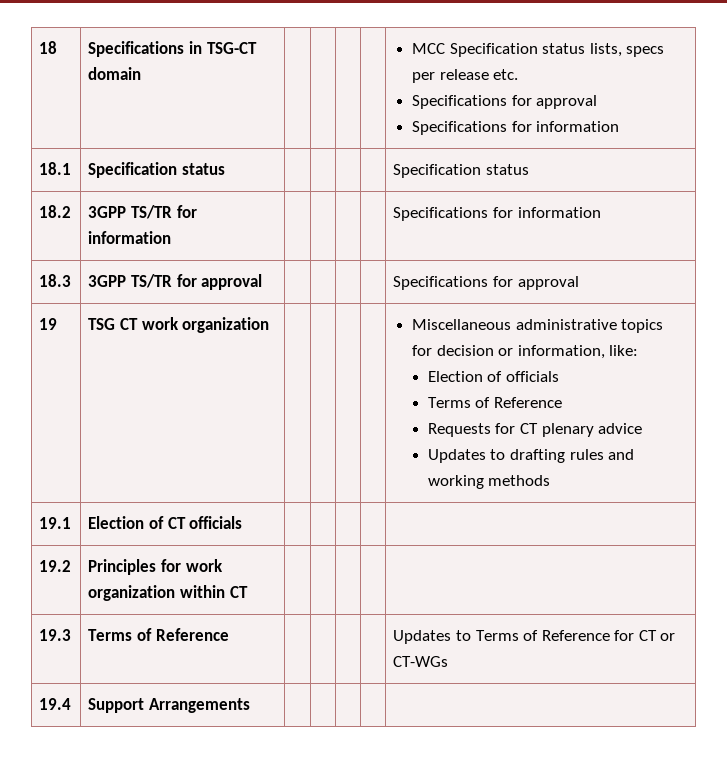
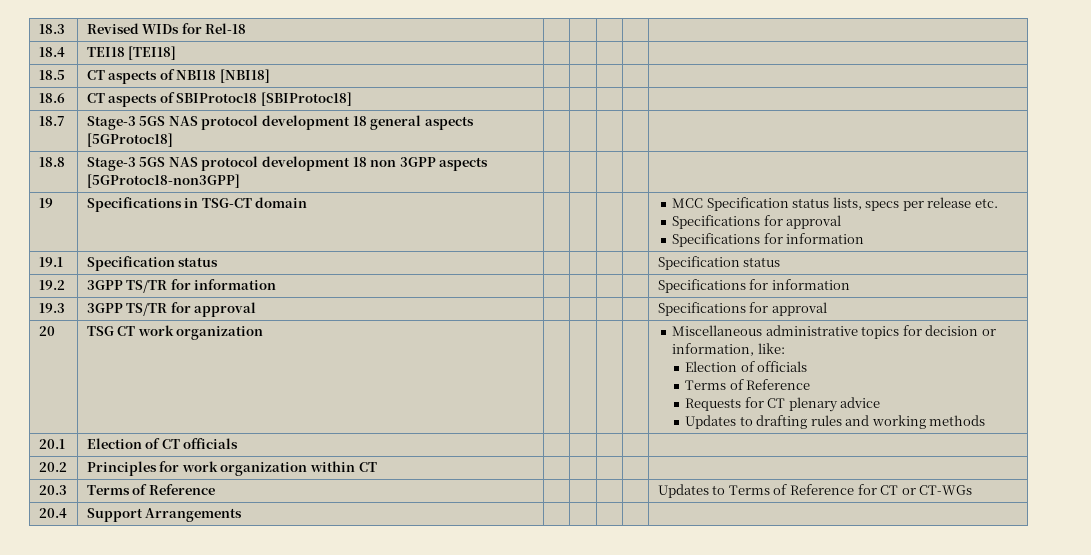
[39,41,58,54] 18 -> [38,24,65,34] [86,23,247,34] [38,47,65,57] [86,46,177,60] [38,70,65,80] [86,69,270,84] [38,93,65,103] [86,92,352,107] [38,116,65,126] [86,115,474,130] [86,133,173,147] [38,157,65,167] [86,156,489,171] [86,174,240,188] [38,198,53,208] 18.3 | Revised WIDs for Rel-18 | | | | | // 18.4 | TEI18 [TEI18] | | | | | // 18.5 | CT aspects of NBI18 [NBI18] | | | | | // 18.6 | CT aspects of SBIProtoc18 [SBIProtoc18] | | | | | // 18.7 | Stage-3 5GS NAS protocol development 18 general aspects [5GProtoc18] | | | | | // 18.8 | Stage-3 5GS NAS protocol development 18 non 3GPP aspects [5GProtoc18-non3GPP] | | | | | // 19
[39,162,72,175] 18.1 -> [38,257,63,267] 19.1
[39,205,72,218] 18.2 -> [38,280,65,290] 19.2
[39,274,72,287] 18.3 -> [38,303,65,313] 19.3
[39,318,58,330] 19 -> [38,326,55,336] 20
[39,517,72,529] 19.1 -> [38,439,65,449] 20.1
[39,560,72,572] 19.2 -> [38,462,67,472] 20.2
[39,629,72,641] 19.3 -> [38,485,67,495] 20.3
[39,698,72,710] 19.4 -> [38,508,67,518] 20.4

